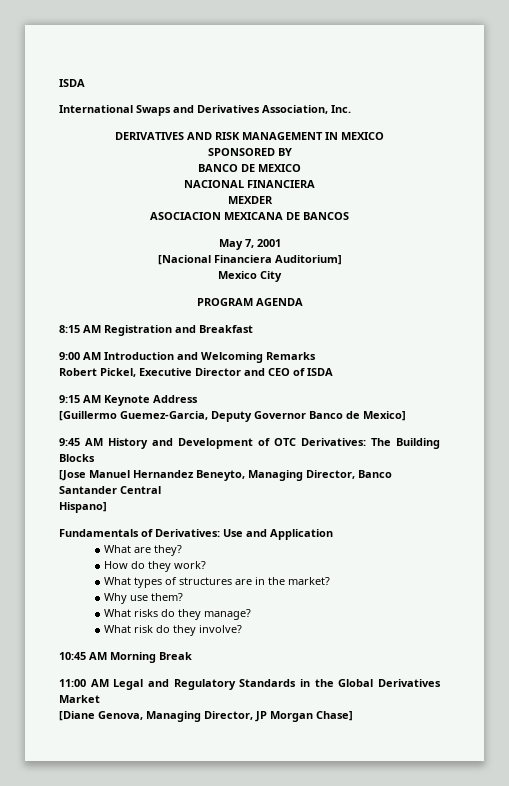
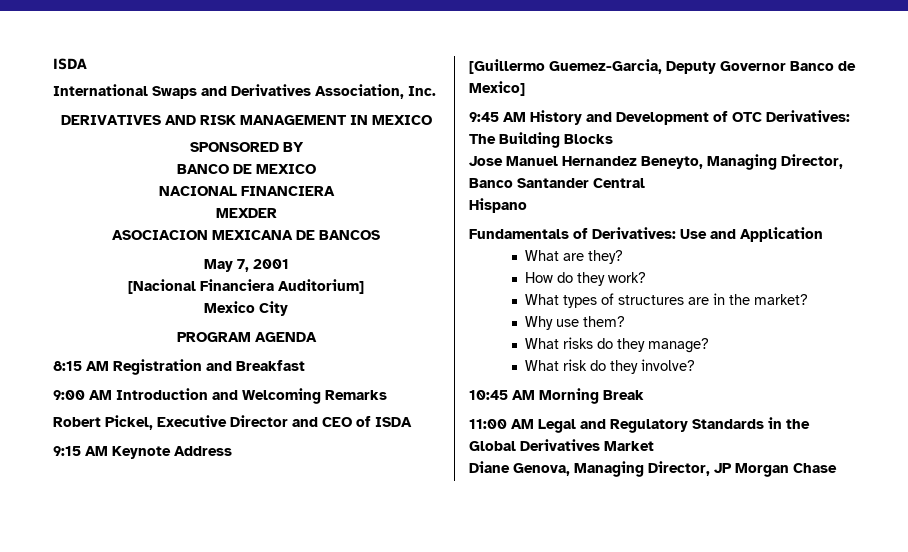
[59,470,86,481] [Jose -> [469,156,503,166] Jose
[59,502,107,513] Hispano] -> [469,198,527,213] Hispano
[59,711,95,721] [Diane -> [469,461,510,473] Diane
[316,711,353,721] Chase] -> [793,463,837,473] Chase

